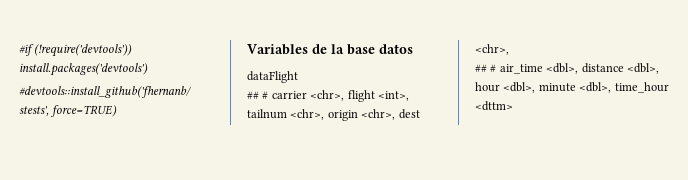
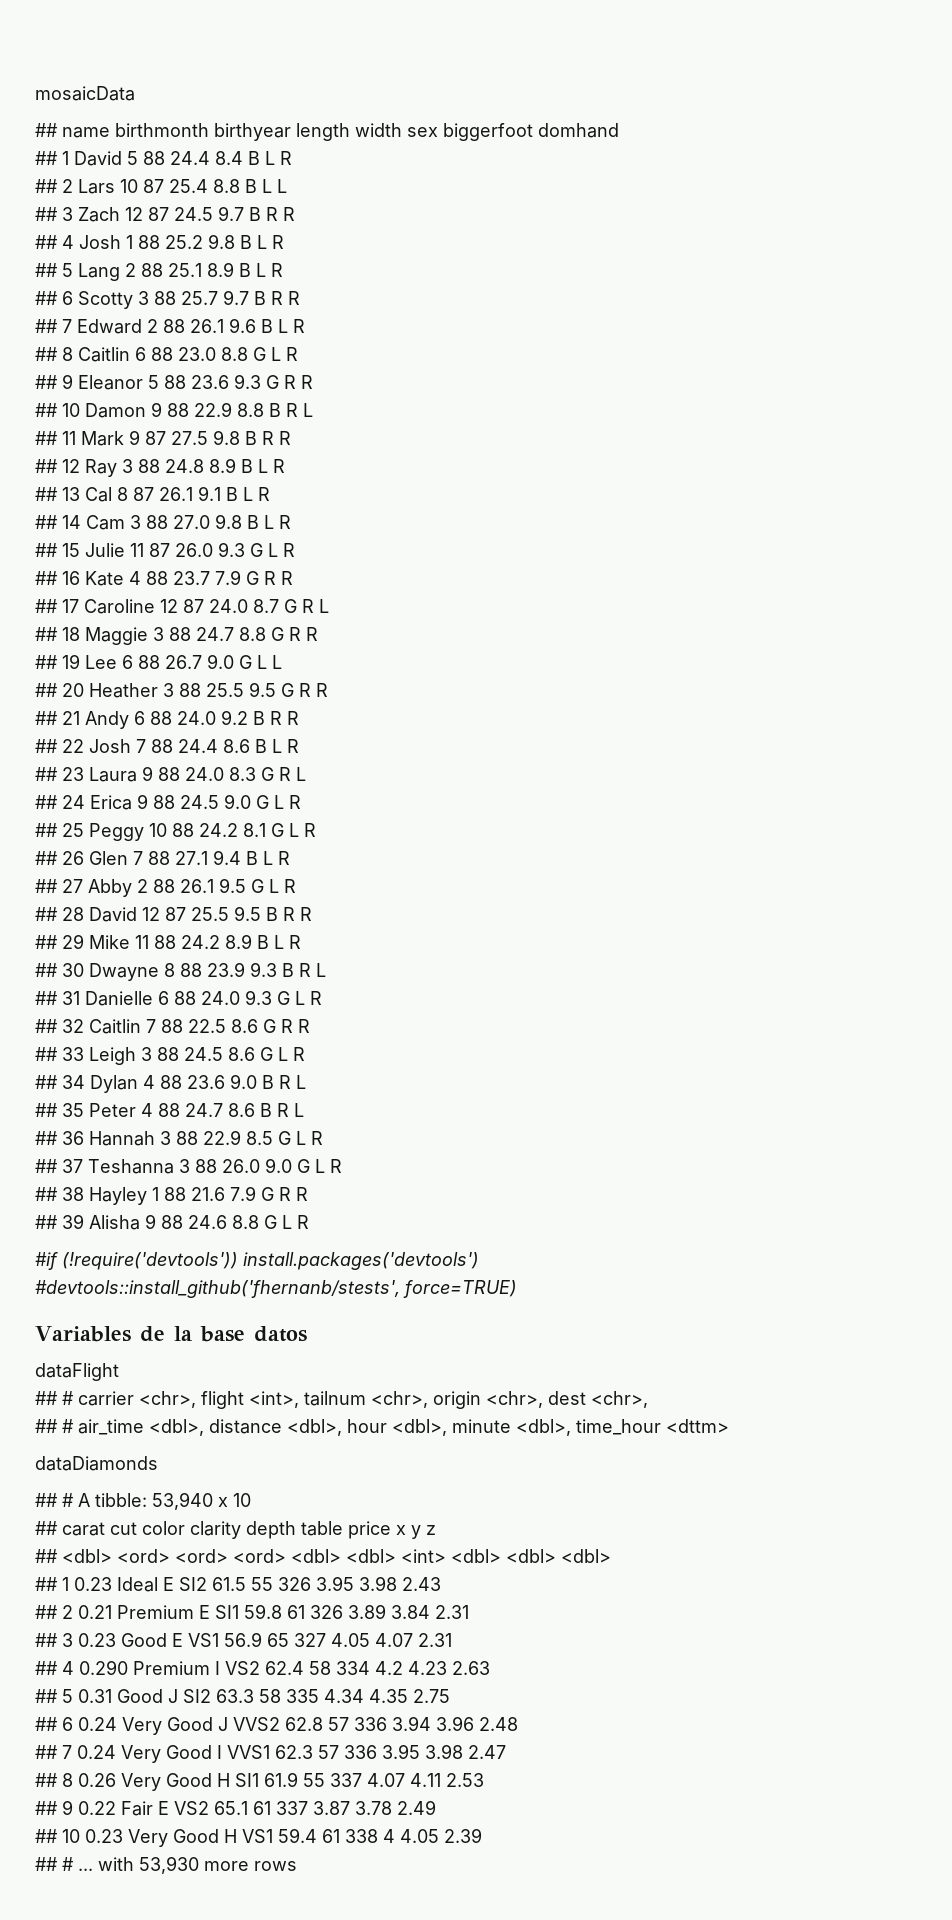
(19, 50) none -> [35,86,135,101] [35,123,619,141] [35,151,292,166] [35,179,287,194] [35,206,295,222] [35,234,284,249] [35,262,283,281] [35,290,300,309] [35,318,305,334] [35,347,298,362] [35,374,313,390] [35,402,313,418] [35,430,291,446] [35,458,285,477] [35,486,270,502] [35,514,291,530] [35,542,295,557] [35,570,293,586] [35,599,329,614] [35,627,318,645] [35,654,282,669] [35,682,328,698] [35,710,299,729] [35,739,299,753] [35,766,306,782] [35,794,301,810] [35,823,316,841] [35,850,290,865] [35,878,296,897] [35,906,312,922] [35,934,301,949] [35,962,326,981] [35,990,322,1006] [35,1019,310,1034] [35,1047,305,1065] [35,1074,306,1093] [35,1103,304,1117] [35,1130,323,1146] [35,1158,342,1174] [35,1186,308,1205] [35,1214,309,1230] mosaicData // ## name birthmonth birthyear length width sex biggerfoot domhand // ## 1 David 5 88 24.4 8.4 B L R // ## 2 Lars 10 87 25.4 8.8 B L L // ## 3 Zach 12 87 24.5 9.7 B R R // ## 4 Josh 1 88 25.2 9.8 B L R // ## 5 Lang 2 88 25.1 8.9 B L R // ## 6 Scotty 3 88 25.7 9.7 B R R // ## 7 Edward 2 88 26.1 9.6 B L R // ## 8 Caitlin 6 88 23.0 8.8 G L R // ## 9 Eleanor 5 88 23.6 9.3 G R R // ## 10 Damon 9 88 22.9 8.8 B R L // ## 11 Mark 9 87 27.5 9.8 B R R // ## 12 Ray 3 88 24.8 8.9 B L R // ## 13 Cal 8 87 26.1 9.1 B L R // ## 14 Cam 3 88 27.0 9.8 B L R // ## 15 Julie 11 87 26.0 9.3 G L R // ## 16 Kate 4 88 23.7 7.9 G R R // ## 17 Caroline 12 87 24.0 8.7 G R L // ## 18 Maggie 3 88 24.7 8.8 G R R // ## 19 Lee 6 88 26.7 9.0 G L L // ## 20 Heather 3 88 25.5 9.5 G R R // ## 21 Andy 6 88 24.0 9.2 B R R // ## 22 Josh 7 88 24.4 8.6 B L R // ## 23 Laura 9 88 24.0 8.3 G R L // ## 24 Erica 9 88 24.5 9.0 G L R // ## 25 Peggy 10 88 24.2 8.1 G L R // ## 26 Glen 7 88 27.1 9.4 B L R // ## 27 Abby 2 88 26.1 9.5 G L R // ## 28 David 12 87 25.5 9.5 B R R // ## 29 Mike 11 88 24.2 8.9 B L R // ## 30 Dwayne 8 88 23.9 9.3 B R L // ## 31 Danielle 6 88 24.0 9.3 G L R // ## 32 Caitlin 7 88 22.5 8.6 G R R // ## 33 Leigh 3 88 24.5 8.6 G L R // ## 34 Dylan 4 88 23.6 9.0 B R L // ## 35 Peter 4 88 24.7 8.6 B R L // ## 36 Hannah 3 88 22.9 8.5 G L R // ## 37 Teshanna 3 88 26.0 9.0 G L R // ## 38 Hayley 1 88 21.6 7.9 G R R // ## 39 Alisha 9 88 24.6 8.8 G L R //
(513, 106) none -> [35,1456,158,1471] [35,1492,251,1510] [35,1521,436,1539] [35,1549,611,1563] [35,1576,441,1592] [35,1604,469,1619] [35,1632,452,1647] [35,1660,490,1675] [35,1689,450,1703] [35,1716,518,1735] [35,1744,506,1763] [35,1772,484,1791] [35,1800,436,1816] [35,1828,482,1847] [35,1856,297,1874] // dataDiamonds // ## # A tibble: 53,940 x 10 // ## carat cut color clarity depth table price x y z // ## <dbl> <ord> <ord> <ord> <dbl> <dbl> <int> <dbl> <dbl> <dbl> // ## 1 0.23 Ideal E SI2 61.5 55 326 3.95 3.98 2.43 // ## 2 0.21 Premium E SI1 59.8 61 326 3.89 3.84 2.31 // ## 3 0.23 Good E VS1 56.9 65 327 4.05 4.07 2.31 // ## 4 0.290 Premium I VS2 62.4 58 334 4.2 4.23 2.63 // ## 5 0.31 Good J SI2 63.3 58 335 4.34 4.35 2.75 // ## 6 0.24 Very Good J VVS2 62.8 57 336 3.94 3.96 2.48 // ## 7 0.24 Very Good I VVS1 62.3 57 336 3.95 3.98 2.47 // ## 8 0.26 Very Good H SI1 61.9 55 337 4.07 4.11 2.53 // ## 9 0.22 Fair E VS2 65.1 61 337 3.87 3.78 2.49 // ## 10 0.23 Very Good H VS1 59.4 61 338 4 4.05 2.39 // ## # ... with 53,930 more rows

